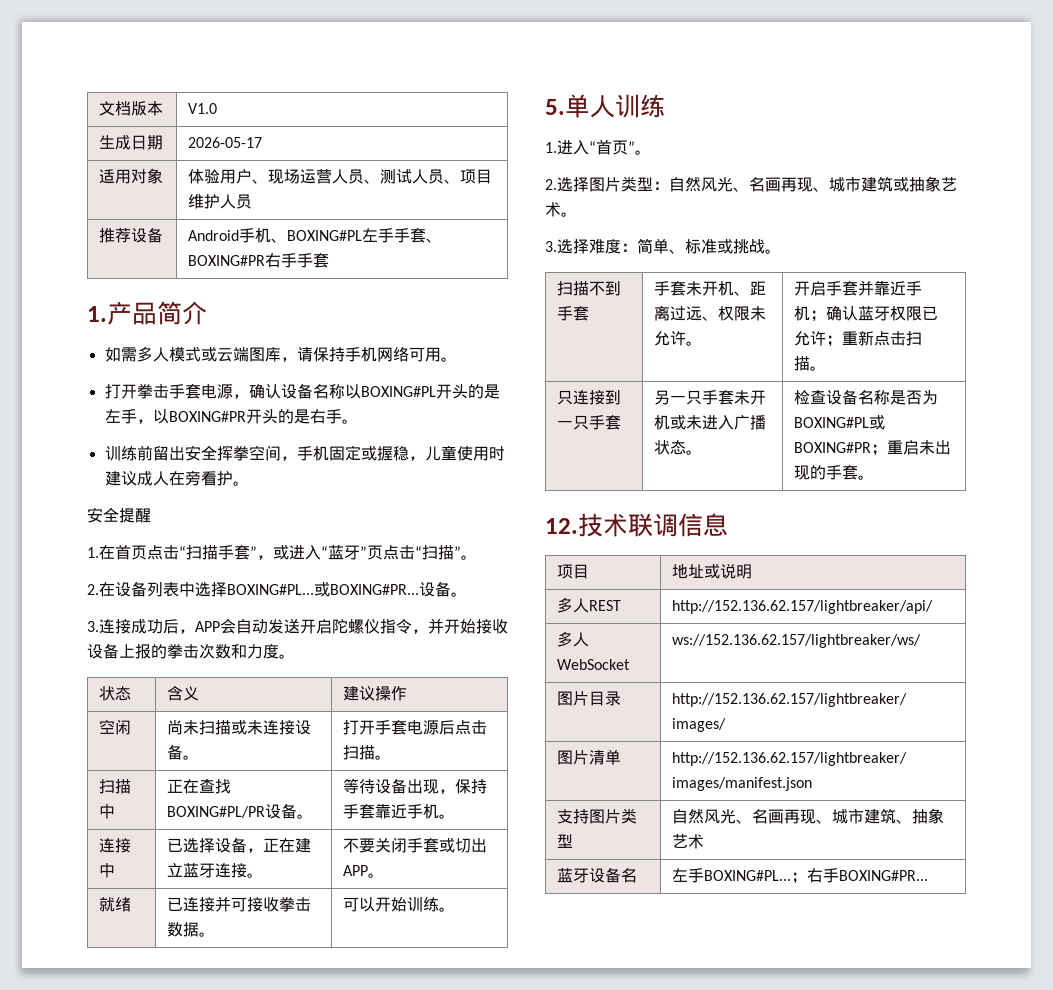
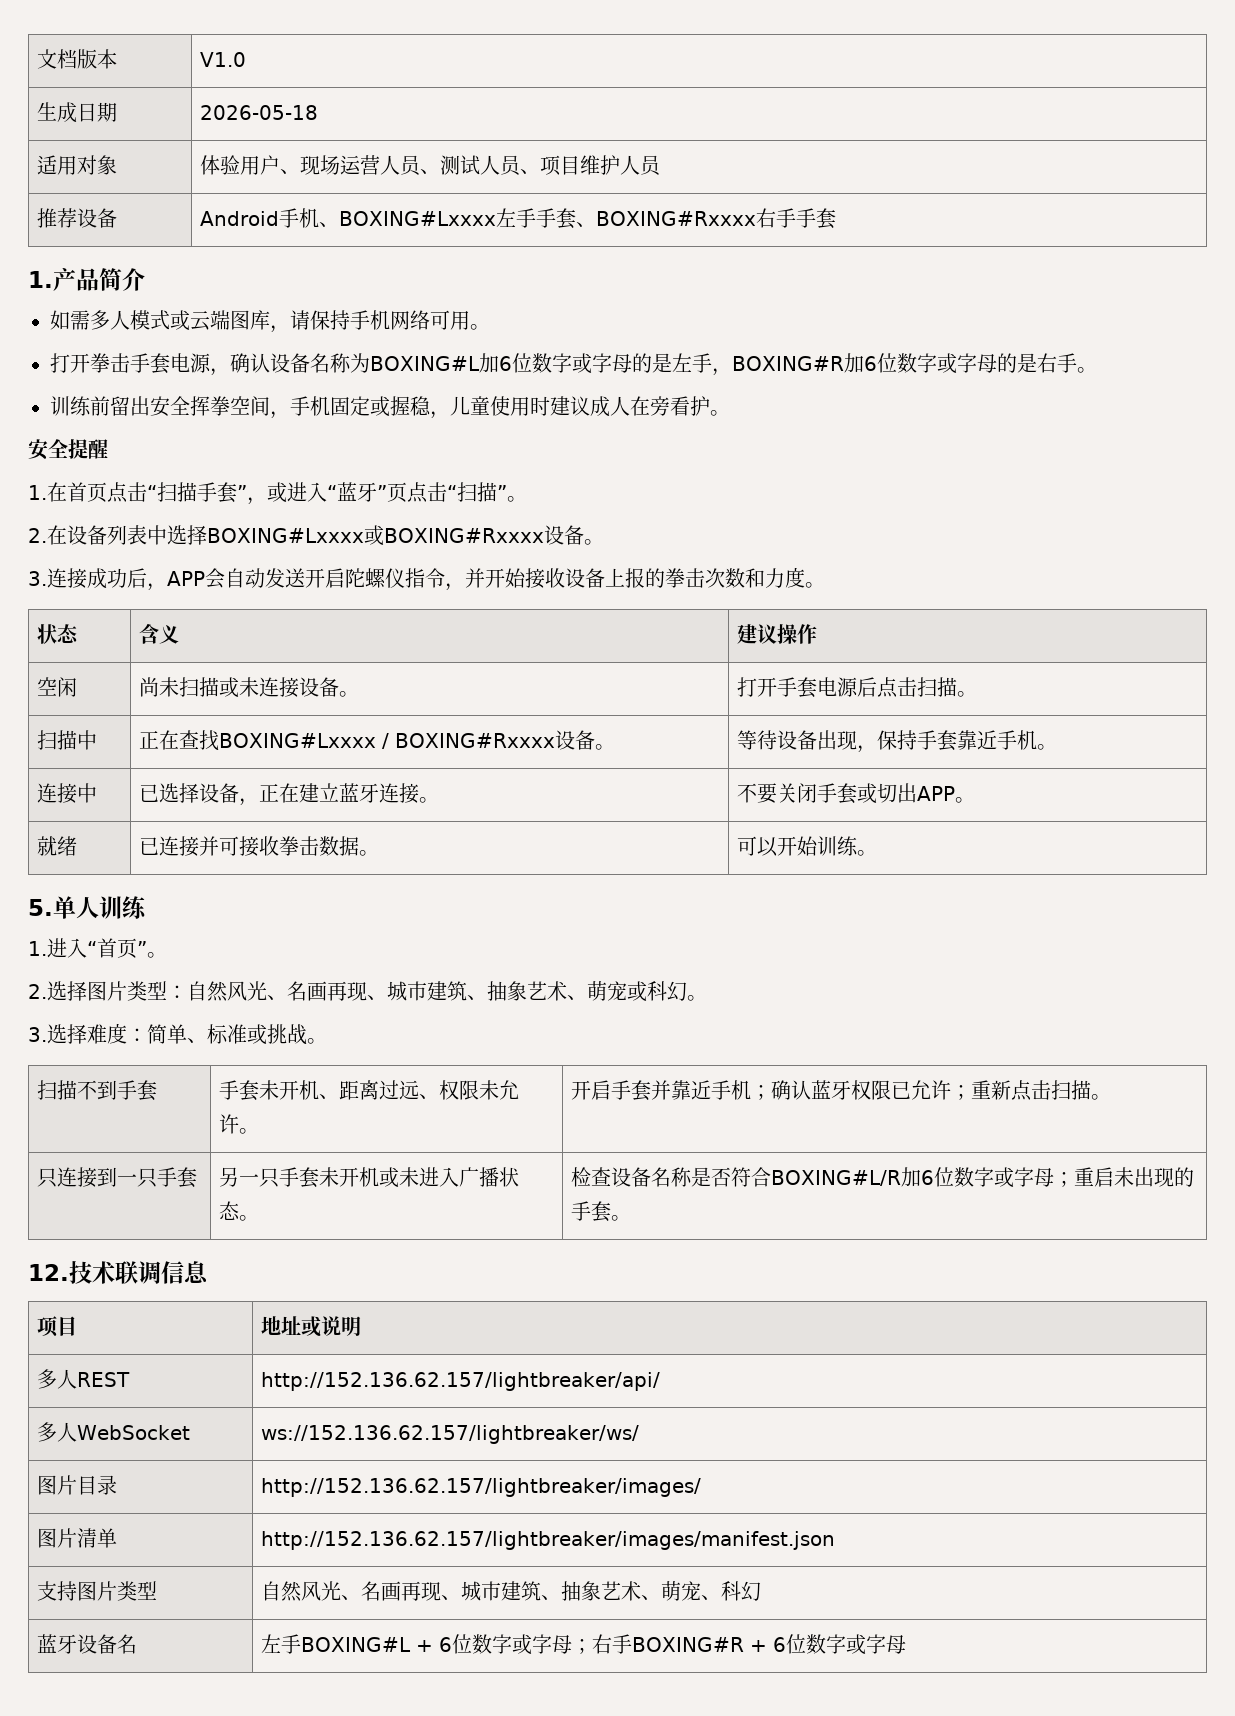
[188,137,263,148] 2026-05-17 -> [199,105,318,120] 2026-05-18
[287,230,363,241] BOXING#PL -> [338,211,496,226] BOXING#Lxxxx
[188,255,266,266] BOXING#PR -> [595,211,756,226] BOXING#Rxxxx
[344,384,500,399] [104,409,278,424] 以BOXING#PL开头的是左手，以BOXING#PR开头 -> [350,353,997,376] 为BOXING#L加6位数字或字母的是左手，BOXING#R加6位数字或字母
[227,582,419,597] BOXING#PL...或BOXING#PR... -> [207,525,544,546] BOXING#Lxxxx或BOXING#Rxxxx
[167,806,266,818] BOXING#PL/PR -> [218,733,555,749] BOXING#Lxxxx / BOXING#Rxxxx
[893,176,957,192] [545,202,561,217] 或抽象艺术 -> [467,981,687,1002] 、抽象艺术、萌宠或科幻
[922,390,939,405] [794,415,886,430] [794,442,872,453] 为BOXING#PL或BOXING#PR -> [730,1167,1054,1188] 符合BOXING#L/R加6位数字或字母
(705, 841) none -> [640,1581,761,1601] 、萌宠、科幻
[704,868,929,884] BOXING#PL...；右手BOXING#PR... -> [300,1634,906,1655] BOXING#L + 6位数字或字母；右手BOXING#R + 6位数字或字母

